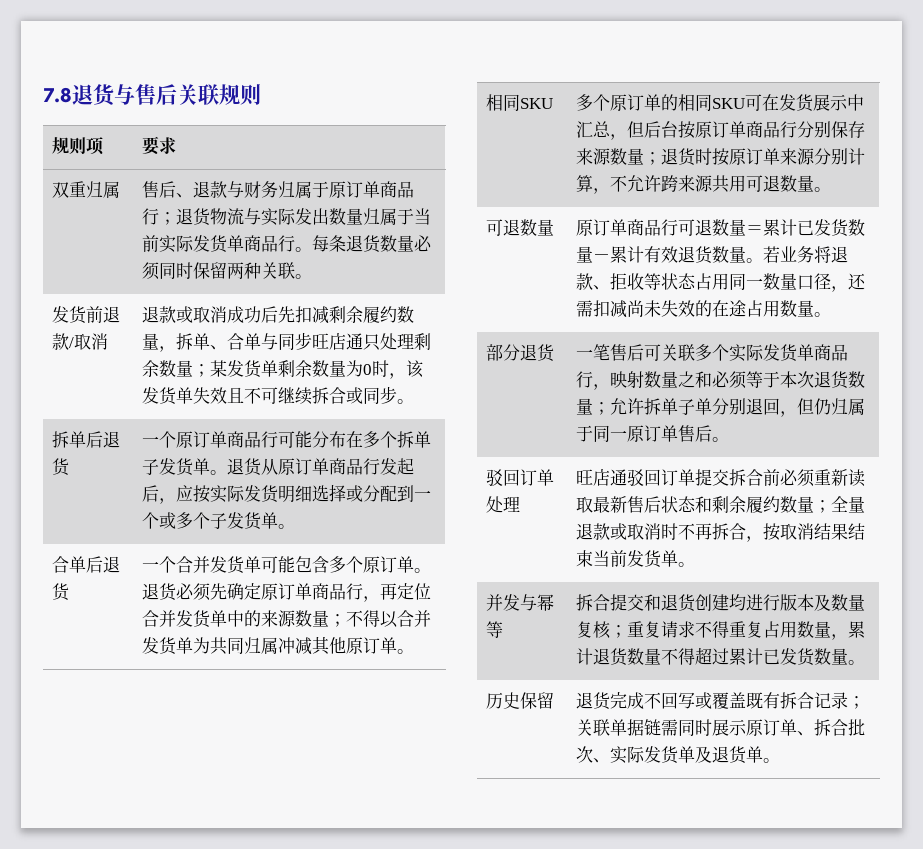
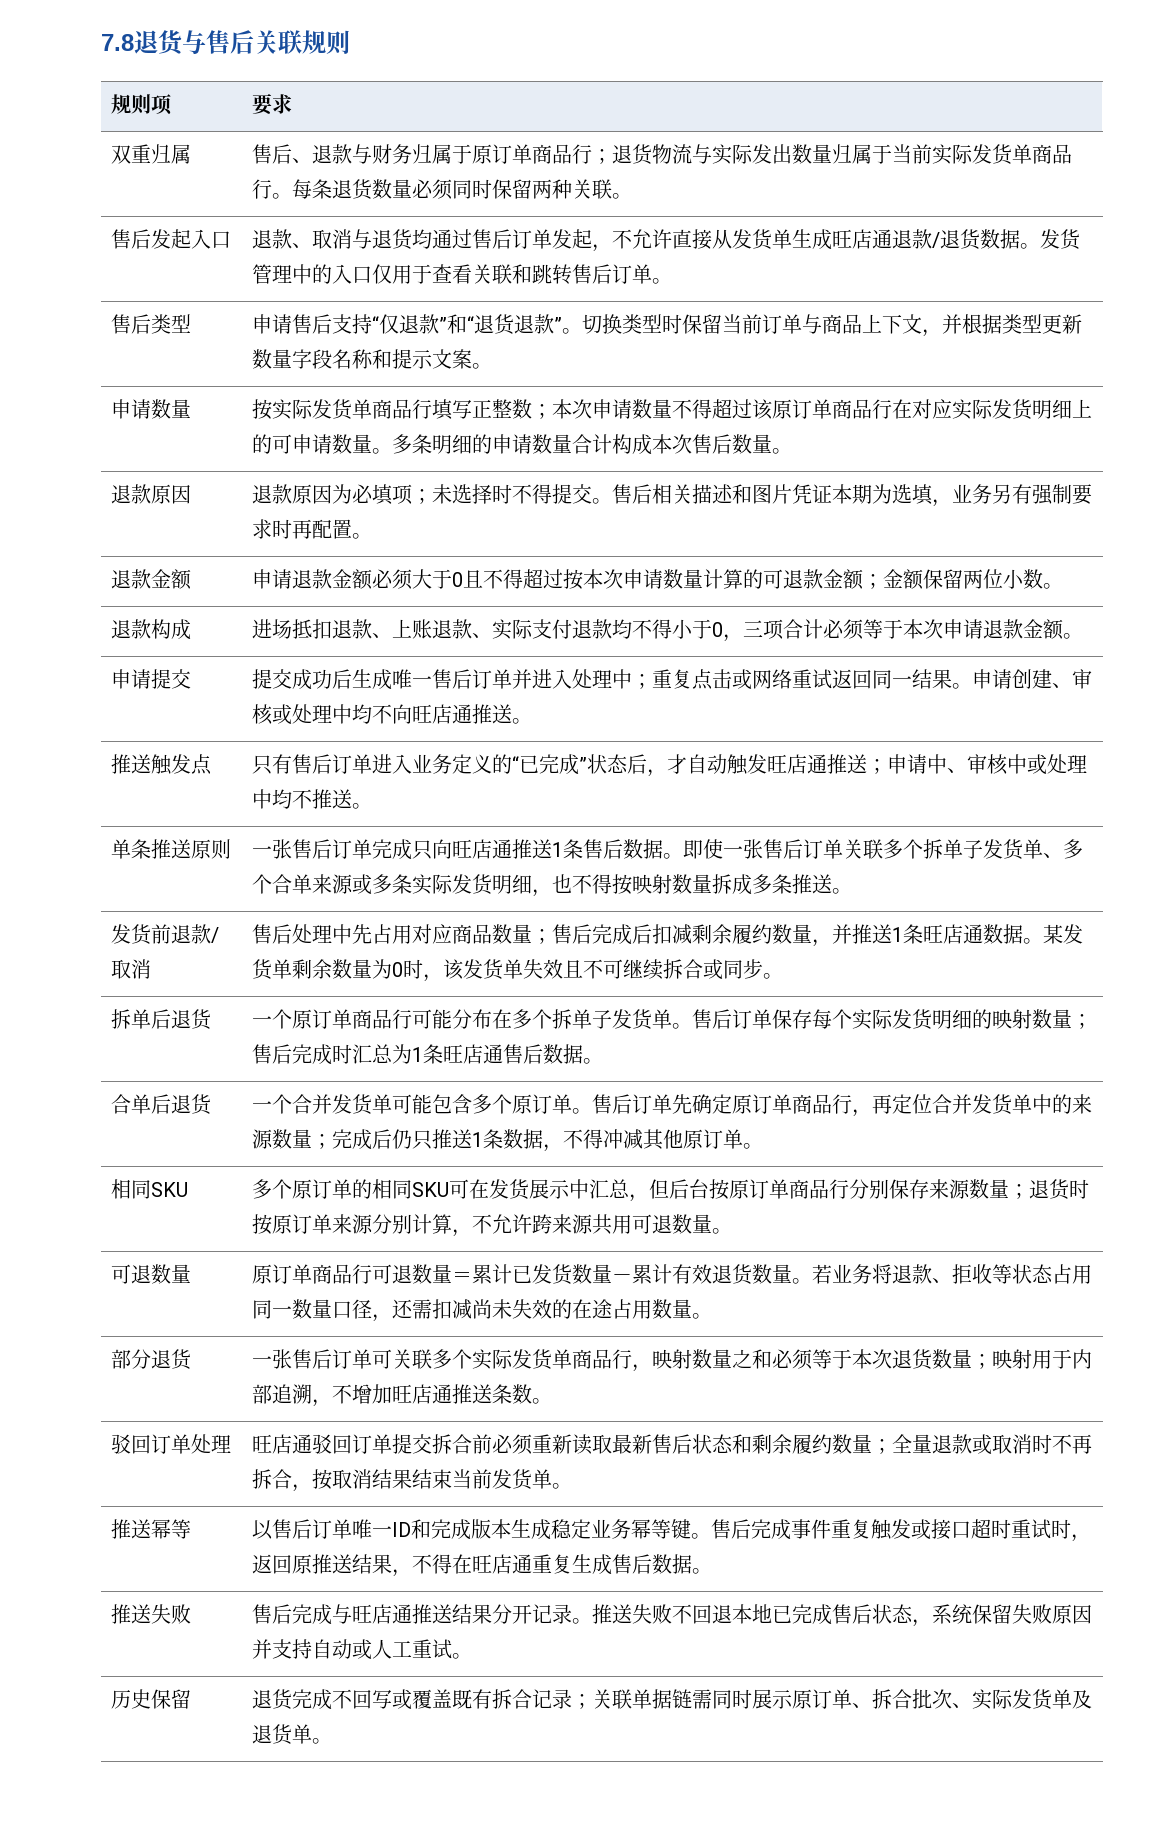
(312, 276) none -> [110,229,231,249] [251,229,1082,252] [251,264,672,285] [110,314,191,334] [251,314,1082,337] [251,349,492,369] [110,399,191,419] [251,399,1092,420] [251,434,792,455] [110,484,191,504] [251,484,1092,507] [251,519,372,539] [110,569,192,590] [251,569,1063,590] [110,619,191,640] [251,619,1083,642] [110,669,191,689] [251,669,1092,690] [251,704,532,725] [110,754,212,775] [251,754,1087,777] [251,789,372,809] [110,839,231,859] [251,839,1083,860] [251,874,852,897] // 售后发起入口 | 退款、取消与退货均通过售后订单发起，不允许直接从发货单生成旺店通退款/退货数据。发货管理中的入口仅用于查看关联和跳转售后订单。 // 售后类型 | 申请售后支持“仅退款”和“退货退款”。切换类型时保留当前订单与商品上下文，并根据类型更新数量字段名称和提示文案。 // 申请数量 | 按实际发货单商品行填写正整数；本次申请数量不得超过该原订单商品行在对应实际发货明细上的可申请数量。多条明细的申请数量合计构成本次售后数量。 // 退款原因 | 退款原因为必填项；未选择时不得提交。售后相关描述和图片凭证本期为选填，业务另有强制要求时再配置。 // 退款金额 | 申请退款金额必须大于0且不得超过按本次申请数量计算的可退款金额；金额保留两位小数。 // 退款构成 | 进场抵扣退款、上账退款、实际支付退款均不得小于0，三项合计必须等于本次申请退款金额。 // 申请提交 | 提交成功后生成唯一售后订单并进入处理中；重复点击或网络重试返回同一结果。申请创建、审核或处理中均不向旺店通推送。 // 推送触发点 | 只有售后订单进入业务定义的“已完成”状态后，才自动触发旺店通推送；申请中、审核中或处理中均不推送。 // 单条推送原则 | 一张售后订单完成只向旺店通推送1条售后数据。即使一张售后订单关联多个拆单子发货单、多个合单来源或多条实际发货明细，也不得按映射数量拆成多条推送。
[141,306,295,323] 退款或取消成功后先 -> [251,924,652,945] 售后处理中先占用对应商品数量；售后完成后
[175,332,431,351] [141,360,210,377] 拆单、合单与同步旺店通只处理剩余数量； -> [831,924,1043,944] 并推送1条旺店通数据。
[226,458,414,476] [141,484,431,504] [141,512,278,530] 退货从原订单商品行发起后，应按实际发货明细选择或分配到一个或多个子发货单 -> [691,1009,1092,1030] [251,1044,583,1065] 售后订单保存每个实际发货明细的映射数量；售后完成时汇总为1条旺店通售后数据
[141,583,211,601] 退货必须 -> [591,1094,672,1114] 售后订单
[345,610,431,628] [141,637,278,655] 不得以合并发货单为共同归属 -> [331,1129,603,1152] 完成后仍只推送1条数据，不得
[592,344,644,361] 笔售后 -> [271,1349,372,1369] 张售后订单
[609,398,865,417] [575,425,712,442] 允许拆单子单分别退回，但仍归属于同一原订单售后 -> [991,1349,1092,1369] [251,1384,532,1407] 映射用于内部追溯，不增加旺店通推送条数
[485,594,537,611] 并发与 -> [110,1519,151,1539] 推送
[575,594,865,612] [575,621,865,640] [575,647,848,666] 拆合提交和退货创建均进行版本及数量复核；重复请求不得重复占用数量，累计退货数量不得超过累计已发货数量 -> [251,1519,1091,1542] [251,1554,712,1577] [110,1604,191,1624] [251,1604,1092,1627] [251,1639,452,1660] 以售后订单唯一ID和完成版本生成稳定业务幂等键。售后完成事件重复触发或接口超时重试时，返回原推送结果，不得在旺店通重复生成售后数据。 // 推送失败 | 售后完成与旺店通推送结果分开记录。推送失败不回退本地已完成售后状态，系统保留失败原因并支持自动或人工重试

